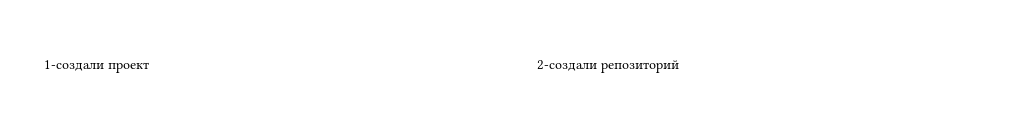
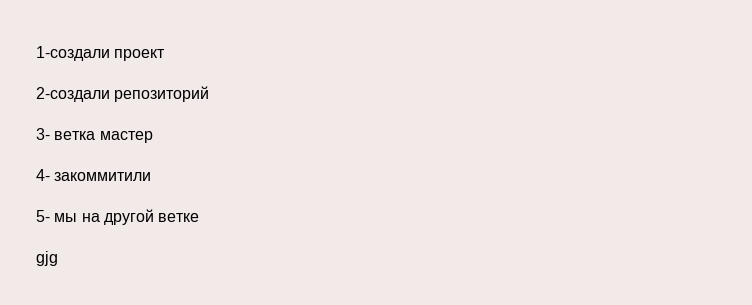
(679, 66) none -> [36,128,153,143] [36,169,152,181] [36,209,200,225] [36,251,58,266] // 3- ветка мастер // 4- закоммитили // 5- мы на другой ветке // gjg

